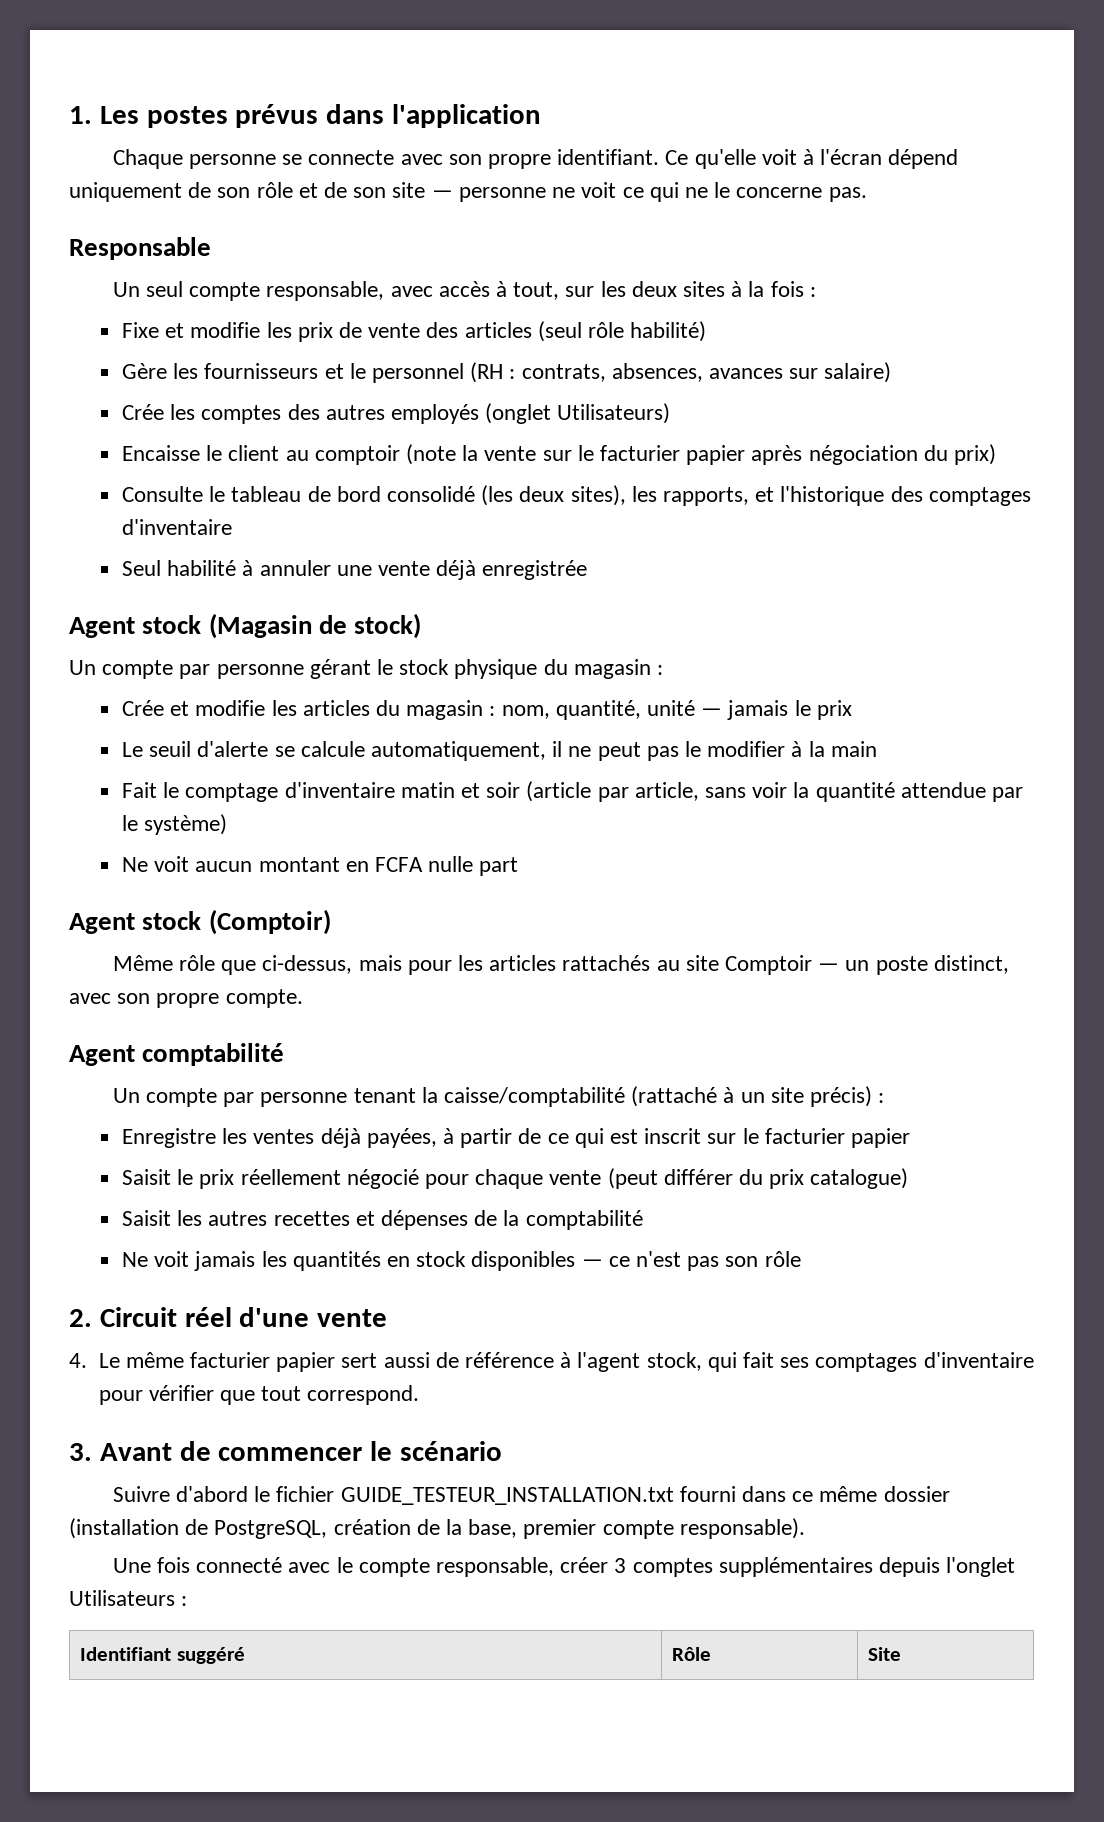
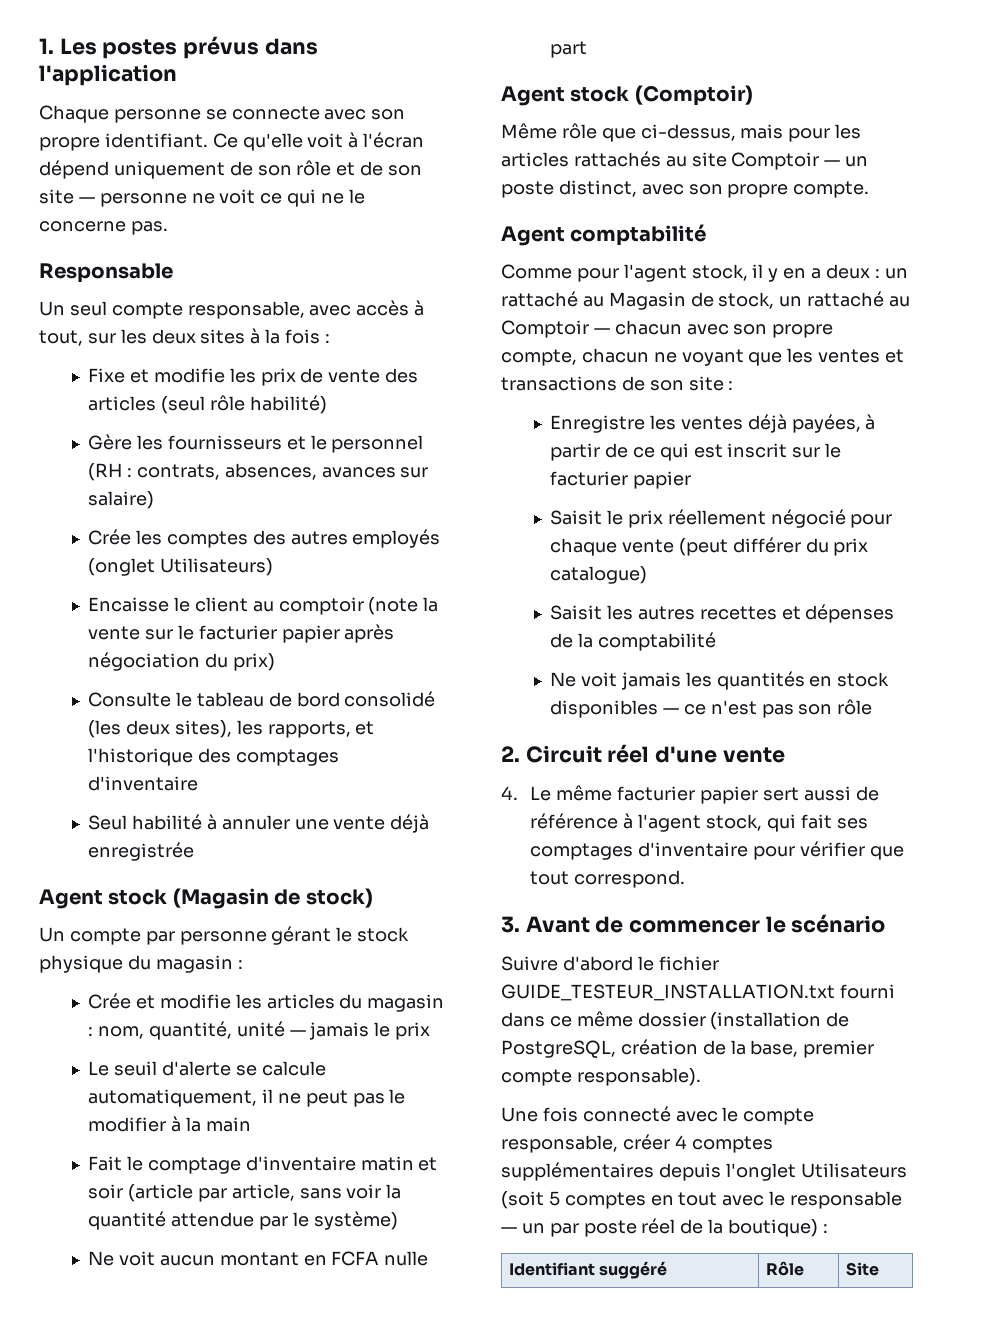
[112,1086,873,1107] Un compte par personne tenant la caisse/comptabilité (rattaché à un site précis) -> [501,264,908,282] [501,291,911,310] [501,320,834,338] [501,348,905,366] [501,376,724,391] Comme pour l'agent stock, il y en a deux : un rattaché au Magasin de stock, un rattaché au Comptoir — chacun avec son propre compte, chacun ne voyant que les ventes et transactions de son site
[614,1558,627,1573] 3 -> [674,1135,687,1149] 4
(175, 1598) none -> [501,1191,903,1209] [501,1218,819,1237] (soit 5 comptes en tout avec le responsable — un par poste réel de la boutique)

